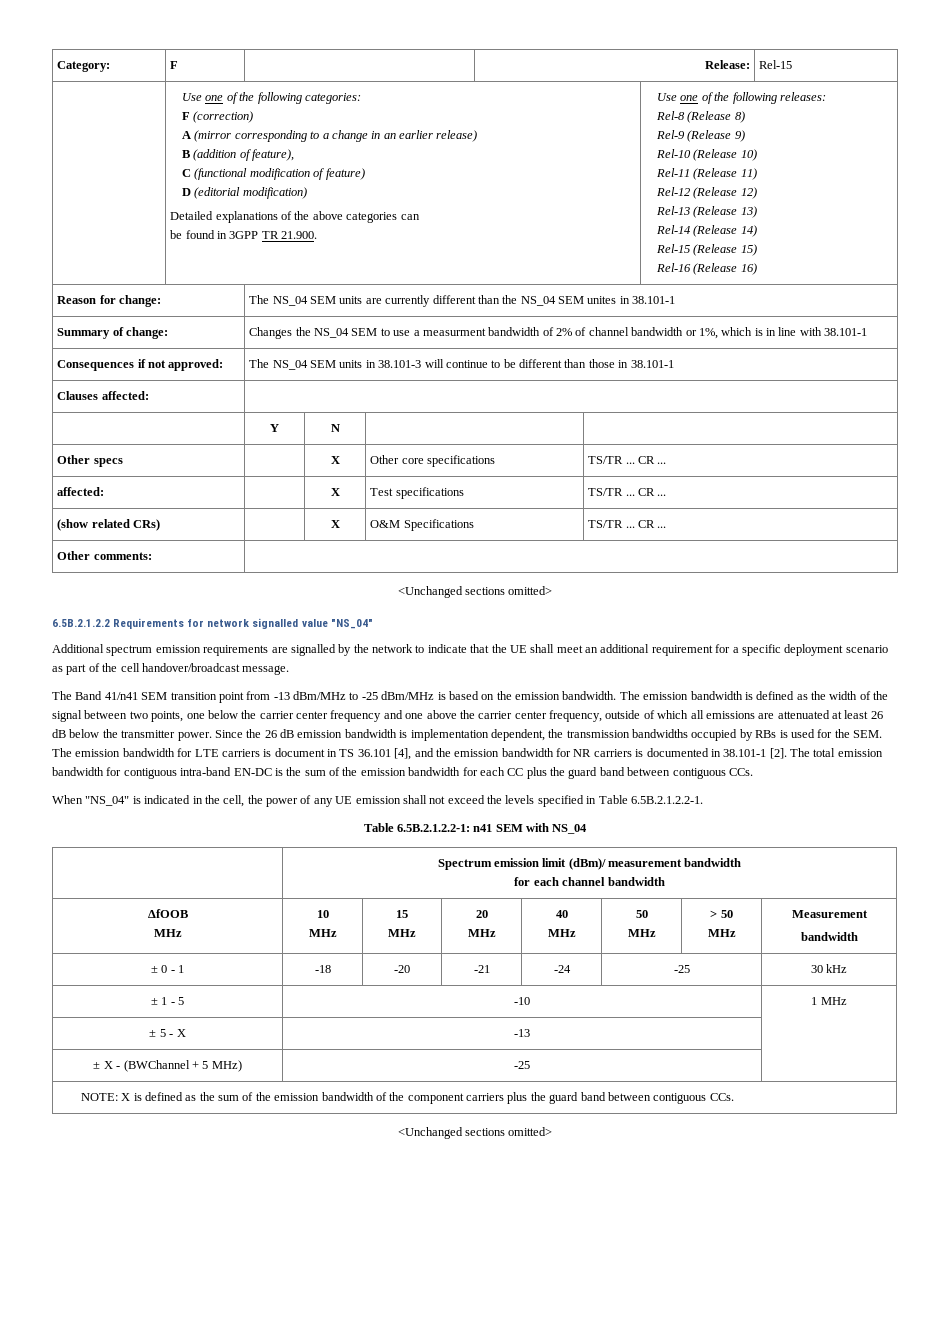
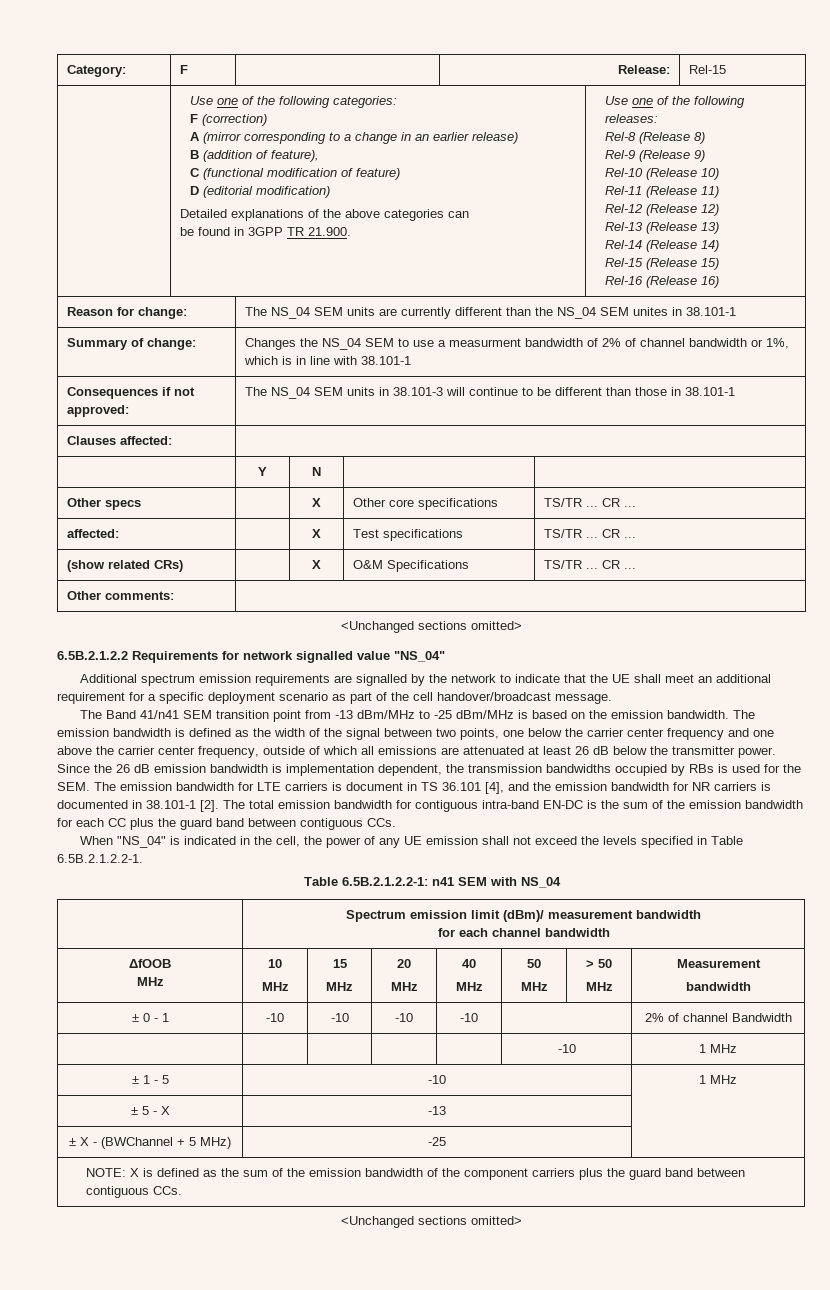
[314,965,331,973] [394,965,410,973] [473,965,490,973] [553,965,571,973] [673,965,690,973] [810,964,848,973] -18 | -20 | -21 | -24 | -25 | 30 kHz -> [266,1013,284,1022] [330,1013,349,1022] [395,1013,413,1022] [460,1013,478,1022] [644,1013,792,1022] [557,1044,576,1053] [699,1044,737,1053] -10 | -10 | -10 | -10 | | 2% of channel Bandwidth // | | | | | -10 | 1 MHz

